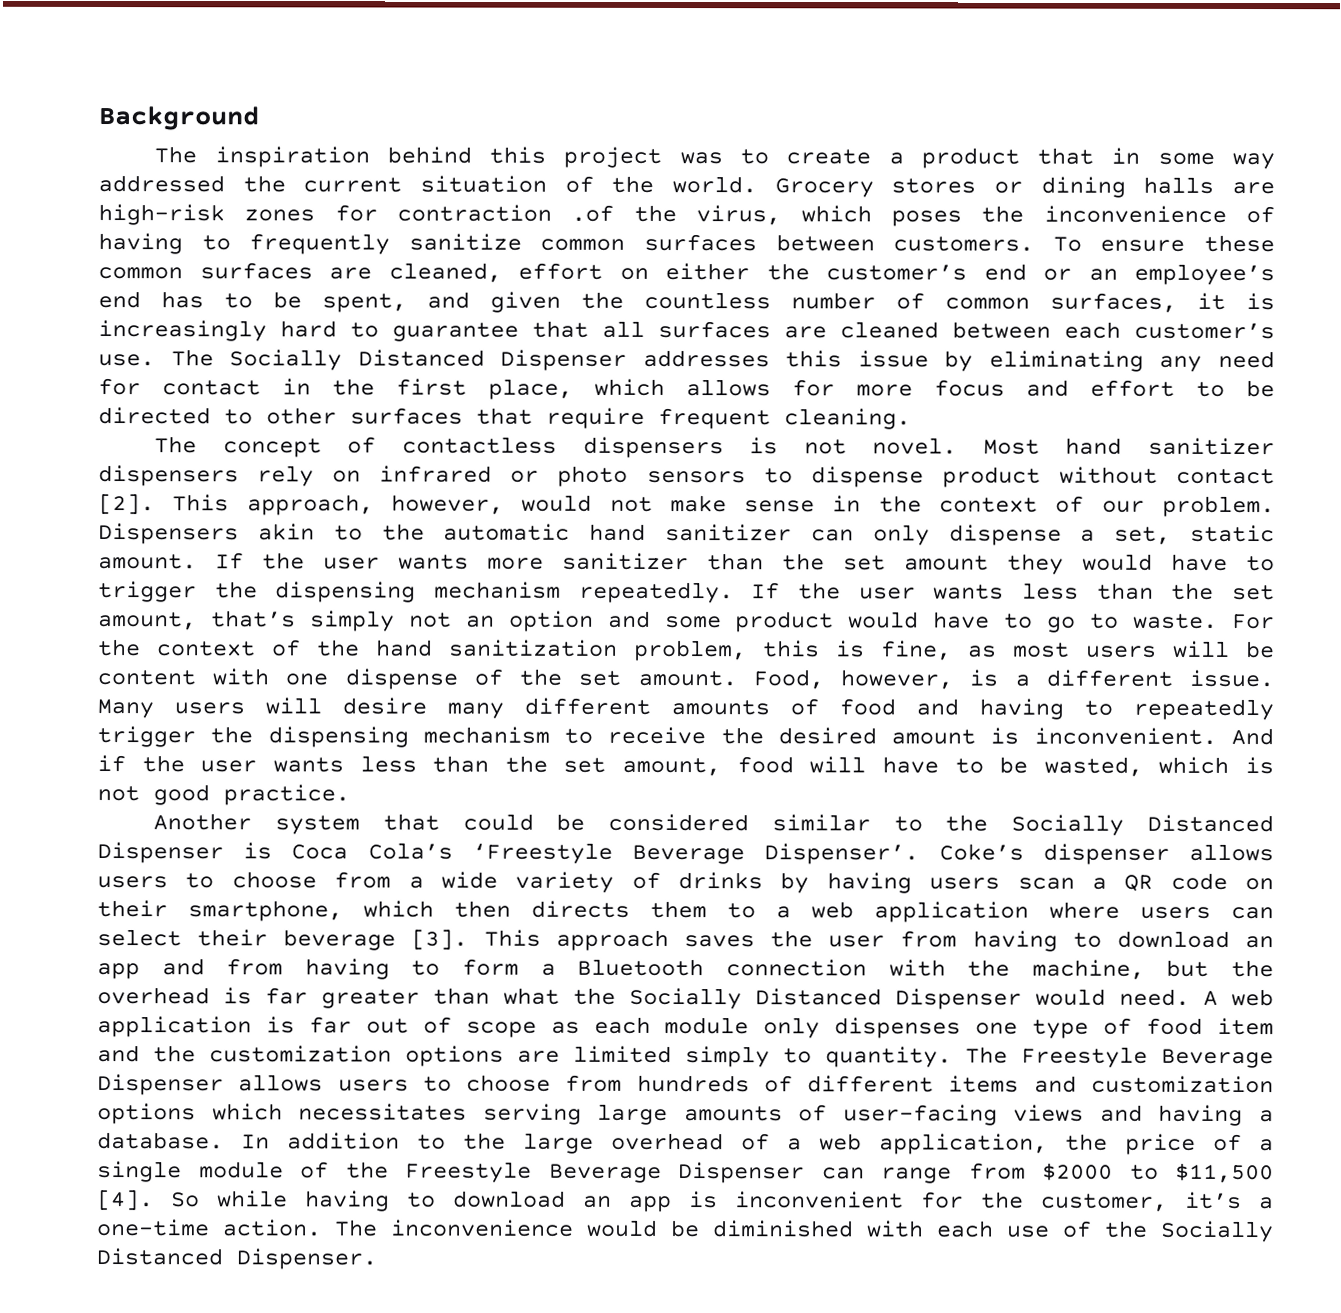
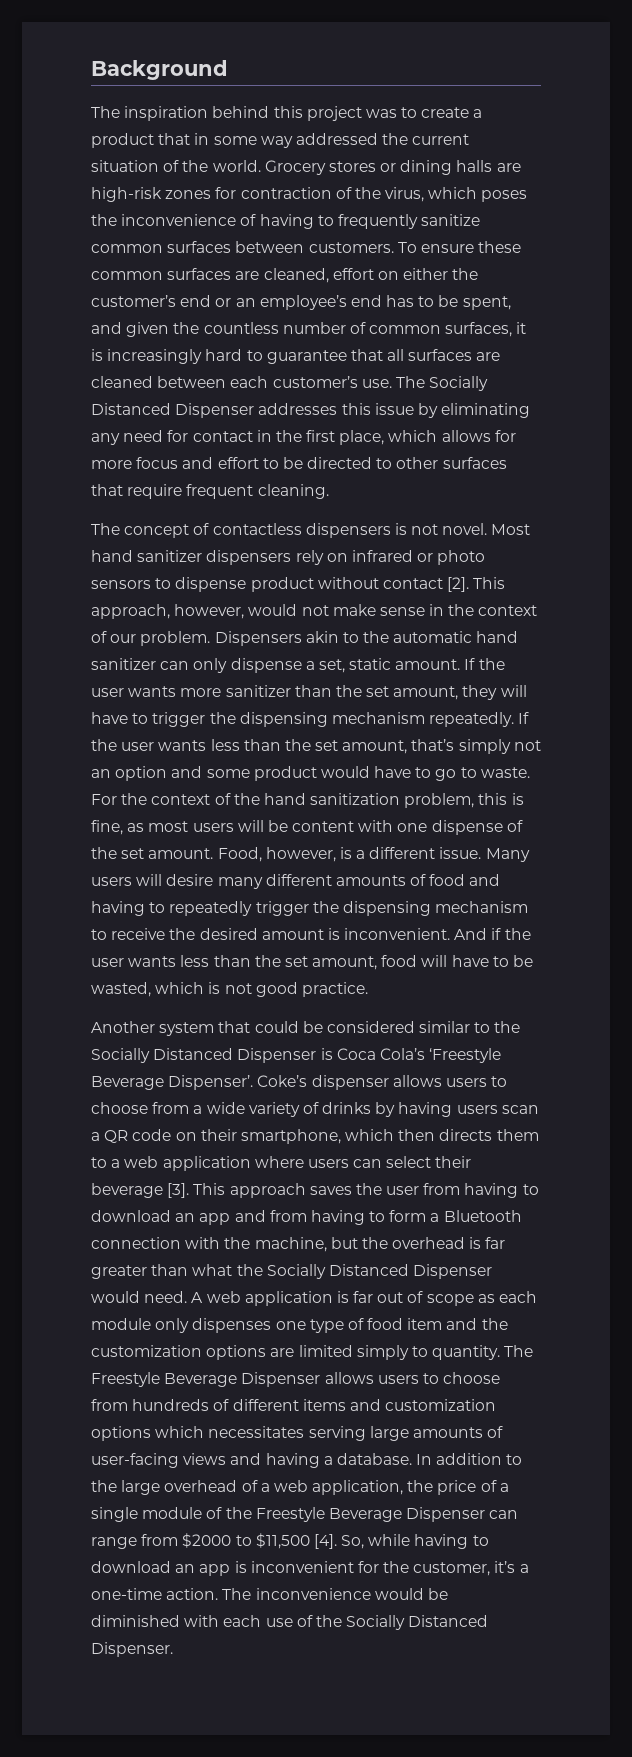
[571,204,615,222] .of -> [335,187,352,199] of
[904,553,1153,575] amount they would -> [393,685,527,700] amount, they will
[171,1192,200,1208] So -> [341,1535,365,1549] So,

